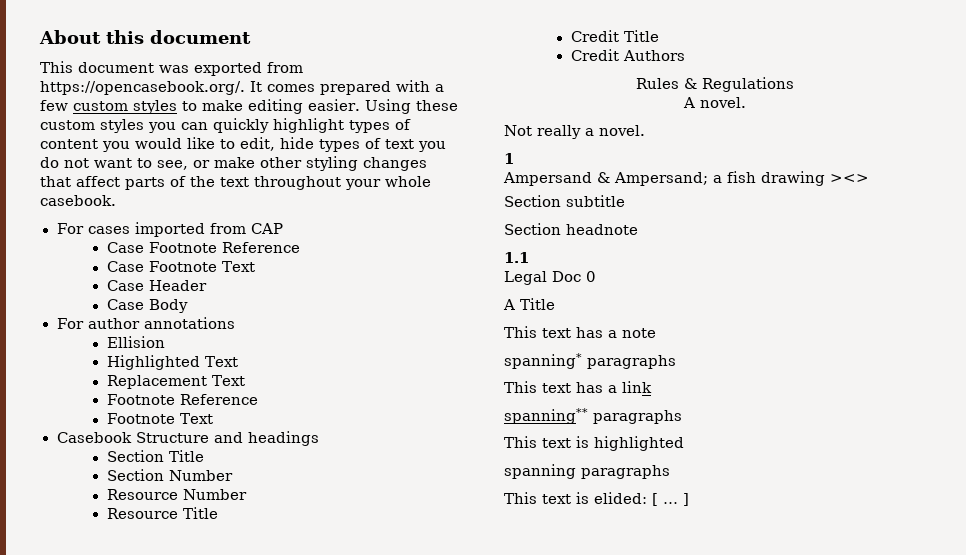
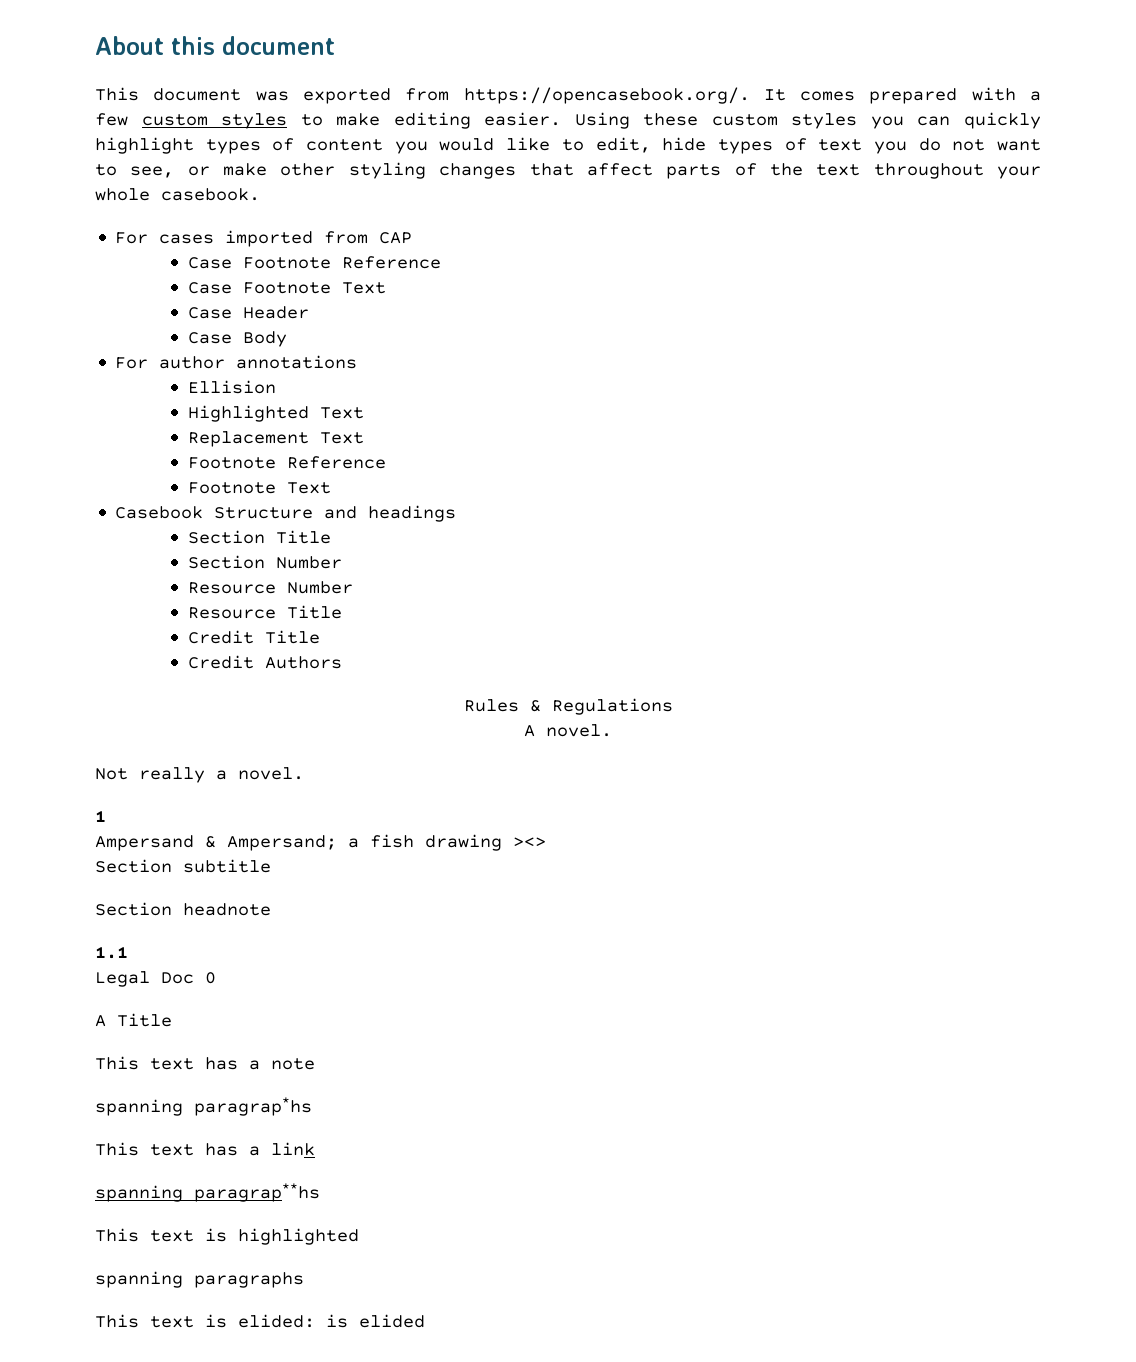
[504,353,676,369] spanning* paragraphs -> [95,1097,312,1116] spanning paragrap*hs
[504,408,682,424] spanning** paragraphs -> [95,1183,320,1202] spanning paragrap**hs
[652,493,689,506] [ … ] -> [326,1314,425,1328] is elided

